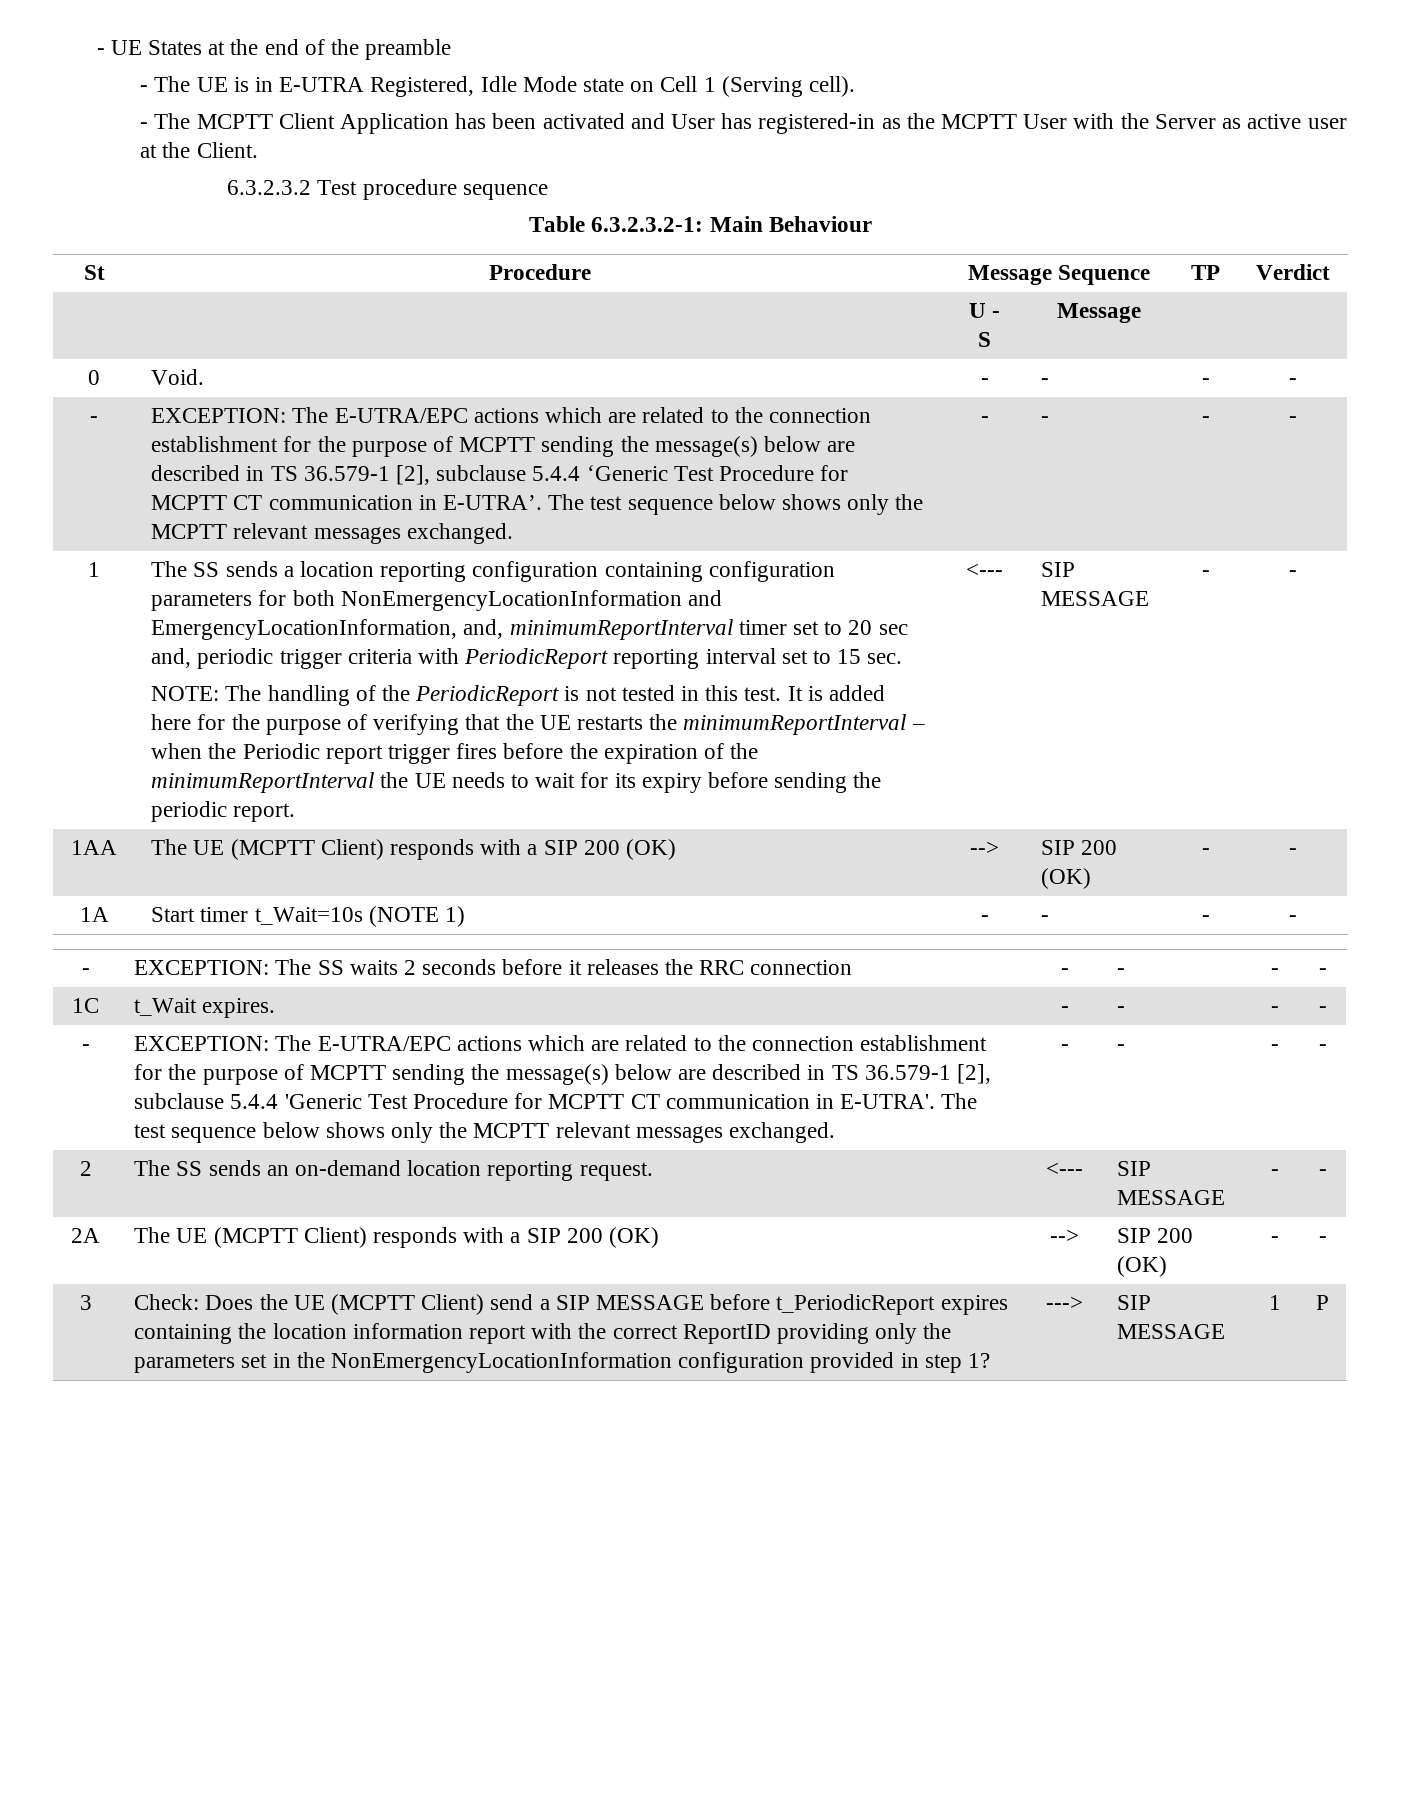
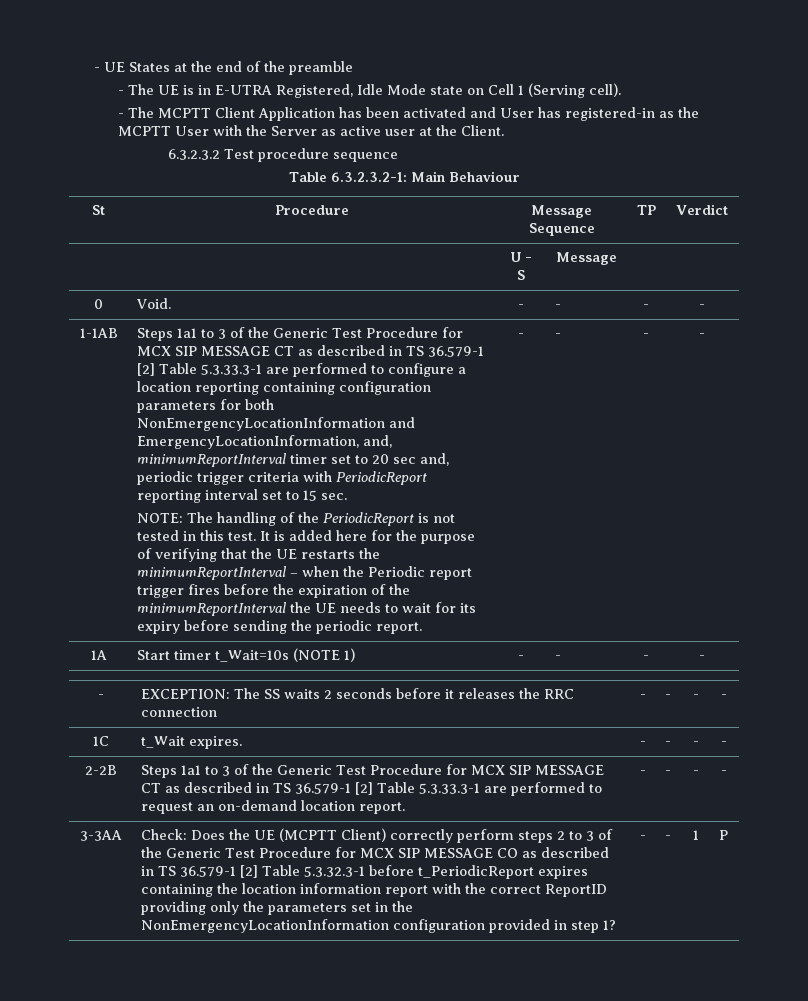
[90,416,98,423] [151,407,872,423] [151,436,856,457] [151,465,849,485] [151,494,924,515] [151,523,513,544] [980,416,989,423] [1041,416,1050,423] [1201,416,1210,423] [1288,416,1297,423] [88,562,100,577] [151,561,278,577] - | EXCEPTION: The E-UTRA/EPC actions which are related to the connection establishment for the purpose of MCPTT sending the message(s) below are described in TS 36.579-1 [2], subclause 5.4.4 ‘Generic Test Procedure for MCPTT CT communication in E-UTRA’. The test sequence below shows only the MCPTT relevant messages exchanged. | - | - | - | - // 1 | The SS sends -> [79,328,118,338] [136,327,463,341] [136,345,484,357] [136,363,454,377] 1-1AB | Steps 1a1 to 3 of the Generic Test Procedure for MCX SIP MESSAGE CT as described in TS 36.579-1 [2] Table 5.3.33.3-1 are performed to configure
[472,561,599,582] configuration -> (259, 388) none
[966,563,1003,577] [1041,562,1076,577] [1041,591,1150,606] [1201,570,1210,577] [1288,570,1297,577] [71,840,117,855] [151,839,677,860] [970,841,999,855] [1041,840,1118,855] [1041,868,1092,889] | <--- | SIP MESSAGE | - | - // 1AA | The UE (MCPTT Client) responds with a SIP 200 (OK) | --> | SIP 200 (OK) -> [518,333,524,338] [554,333,561,338] | - | -
[81,1044,90,1051] [134,1035,988,1051] [134,1064,992,1085] [134,1093,978,1109] [134,1122,836,1143] [1060,1044,1069,1051] [1117,1044,1126,1051] [1271,1044,1279,1051] [1318,1044,1327,1051] [79,1161,92,1176] [134,1160,653,1181] [1046,1162,1083,1176] [1117,1161,1152,1176] [1117,1190,1226,1205] [1271,1169,1279,1176] [1318,1169,1327,1176] [71,1228,100,1243] [134,1227,660,1248] [1050,1229,1079,1243] [1117,1228,1194,1243] [1117,1256,1168,1277] [1271,1236,1279,1243] [1318,1236,1327,1243] [79,1295,92,1310] - | EXCEPTION: The E-UTRA/EPC actions which are related to the connection establishment for the purpose of MCPTT sending the message(s) below are described in TS 36.579-1 [2], subclause 5.4.4 'Generic Test Procedure for MCPTT CT communication in E-UTRA'. The test sequence below shows only the MCPTT relevant messages exchanged. | - | - | - | - // 2 | The SS sends an on-demand location reporting request. | <--- | SIP MESSAGE | - | - // 2A | The UE (MCPTT Client) responds with a SIP 200 (OK) | --> | SIP 200 (OK) | - | - // 3 -> [84,765,117,775] [140,764,604,778] [140,782,602,796] [140,800,405,814] [639,770,646,775] [664,770,671,775] [692,770,699,775] [720,770,727,775] [79,830,122,841] 2-2B | Steps 1a1 to 3 of the Generic Test Procedure for MCX SIP MESSAGE CT as described in TS 36.579-1 [2] Table 5.3.33.3-1 are performed to request an on-demand location report. | - | - | - | - // 3-3AA
[490,1294,705,1310] send a SIP MESSAGE -> [389,829,613,843] [140,847,609,858] [140,865,365,878] correctly perform steps 2 to 3 of the Generic Test Procedure for MCX SIP MESSAGE CO as described in TS 36.579-1 [2] Table 5.3.32.3-1
[1046,1296,1083,1310] [1117,1295,1152,1310] [1117,1324,1226,1339] ---> | SIP MESSAGE -> [639,835,646,840] [664,835,671,840] - | -

